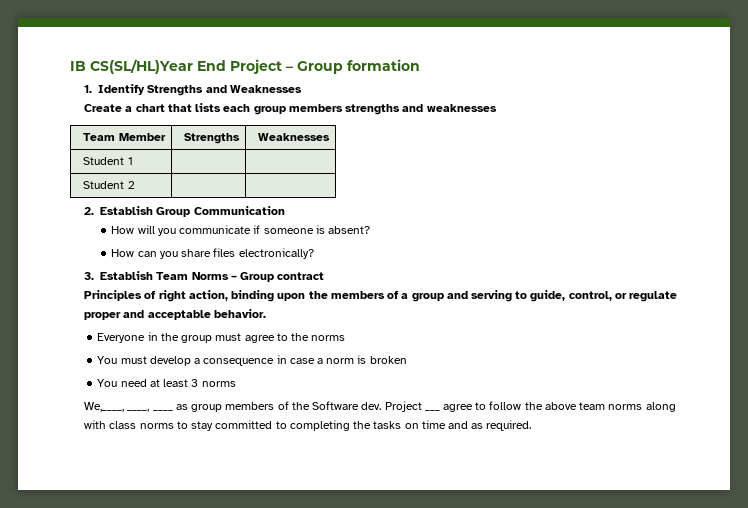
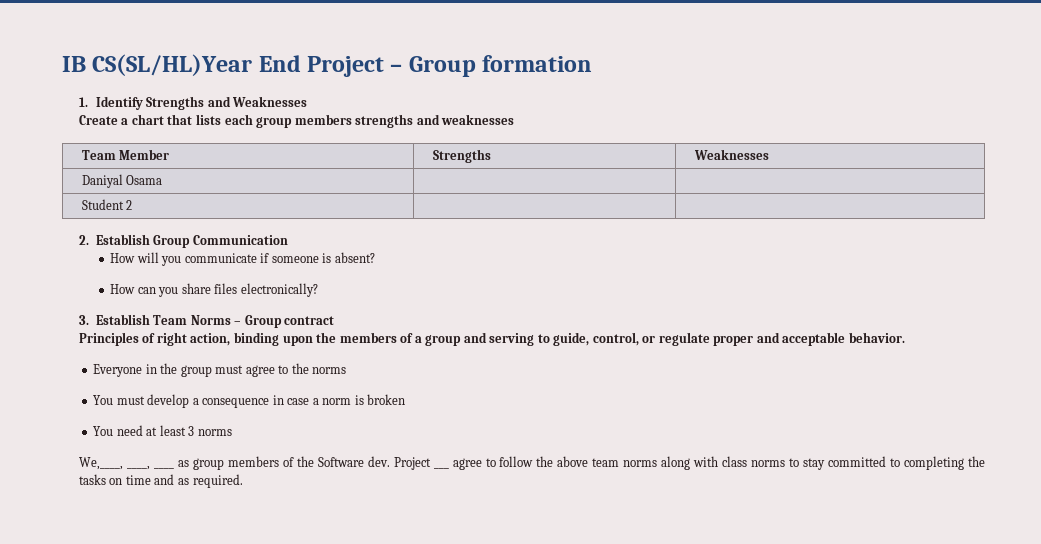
[83,157,133,165] Student 1 -> [81,174,163,188] Daniyal Osama

